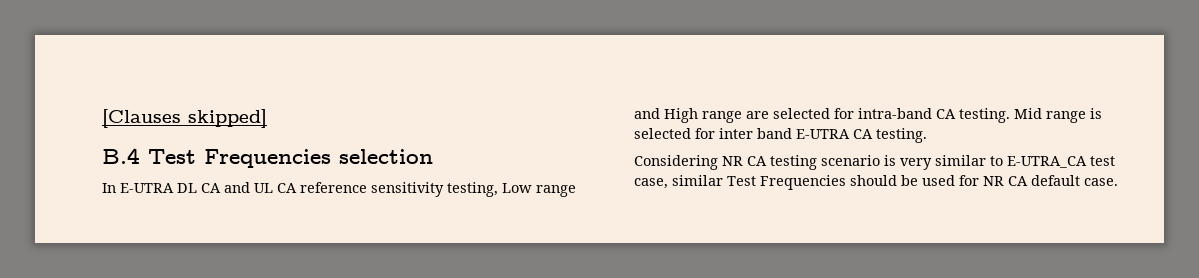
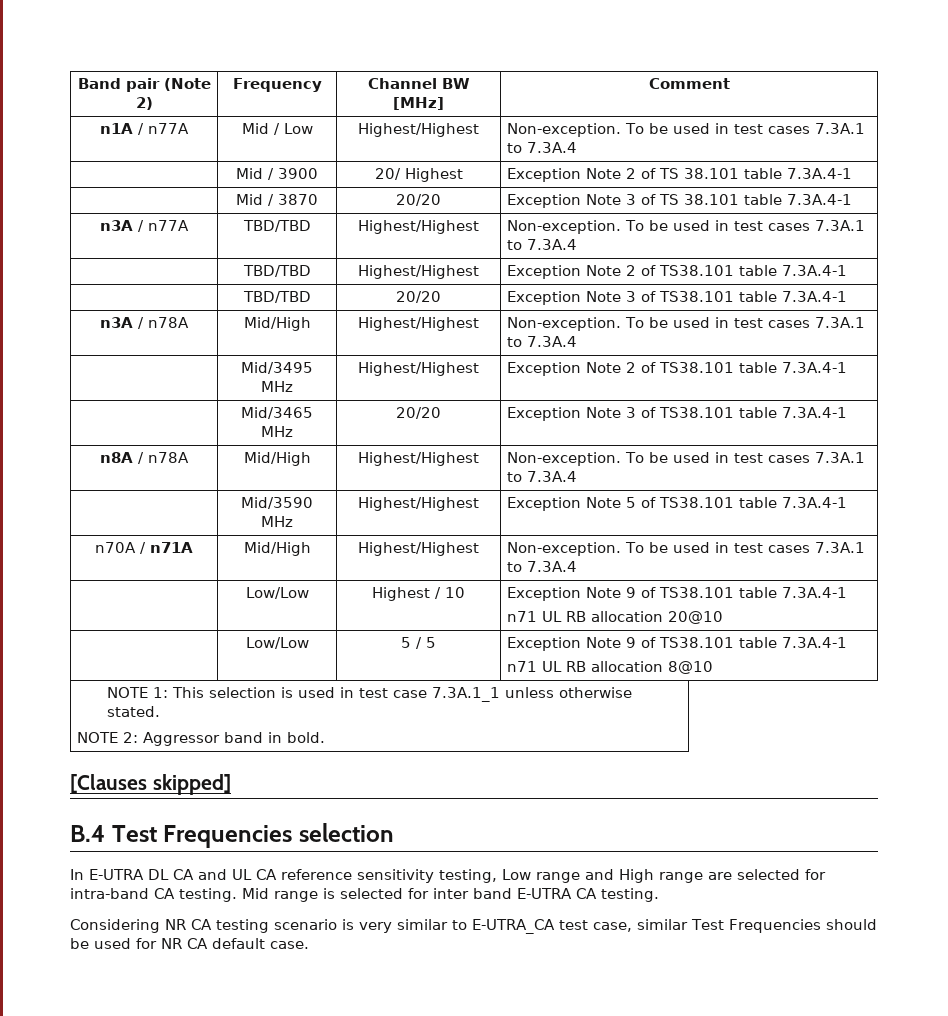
(102, 118) none -> [77,78,211,92] [135,97,153,110] [232,78,322,92] [367,78,470,89] [393,97,444,110] [648,78,730,89] [100,123,189,135] [241,123,313,135] [358,123,479,137] [506,123,865,137] [506,142,577,153] [236,168,318,180] [374,168,463,182] [506,168,852,182] [236,194,318,206] [396,194,441,206] [506,194,852,208] [100,220,189,232] [242,220,311,232] [358,220,479,234] [506,220,865,234] [506,239,577,250] [242,265,311,277] [358,265,479,279] [506,265,847,279] [242,291,311,303] [396,291,441,303] [506,291,847,305] [100,317,189,329] [243,317,311,331] [358,317,479,331] [506,317,865,331] [506,336,577,347] [241,362,313,374] [261,381,293,392] [358,362,479,376] [506,362,847,376] [241,407,313,419] [261,426,293,437] [396,407,441,419] [506,407,847,421] [100,452,189,464] [243,452,311,466] [358,452,479,466] [506,452,865,466] [506,471,577,482] [241,497,313,509] [261,516,293,527] [358,497,479,511] [506,497,847,511] [95,542,193,554] [243,542,311,556] [358,542,479,556] [506,542,865,556] [506,561,577,572] [245,587,309,599] [372,587,465,601] [506,587,847,601] [506,611,723,624] [245,637,309,649] [401,637,436,649] [506,637,847,651] [506,661,713,674] [106,687,632,702] [106,706,160,717] [76,732,325,746] Band pair (Note 2) | Frequency | Channel BW [MHz] | Comment // n1A / n77A | Mid / Low | Highest/Highest | Non-exception. To be used in test cases 7.3A.1 to 7.3A.4 // | Mid / 3900 | 20/ Highest | Exception Note 2 of TS 38.101 table 7.3A.4-1 // | Mid / 3870 | 20/20 | Exception Note 3 of TS 38.101 table 7.3A.4-1 // n3A / n77A | TBD/TBD | Highest/Highest | Non-exception. To be used in test cases 7.3A.1 to 7.3A.4 // | TBD/TBD | Highest/Highest | Exception Note 2 of TS38.101 table 7.3A.4-1 // | TBD/TBD | 20/20 | Exception Note 3 of TS38.101 table 7.3A.4-1 // n3A / n78A | Mid/High | Highest/Highest | Non-exception. To be used in test cases 7.3A.1 to 7.3A.4 // | Mid/3495 MHz | Highest/Highest | Exception Note 2 of TS38.101 table 7.3A.4-1 // | Mid/3465 MHz | 20/20 | Exception Note 3 of TS38.101 table 7.3A.4-1 // n8A / n78A | Mid/High | Highest/Highest | Non-exception. To be used in test cases 7.3A.1 to 7.3A.4 // | Mid/3590 MHz | Highest/Highest | Exception Note 5 of TS38.101 table 7.3A.4-1 // n70A / n71A | Mid/High | Highest/Highest | Non-exception. To be used in test cases 7.3A.1 to 7.3A.4 // | Low/Low | Highest / 10 | Exception Note 9 of TS38.101 table 7.3A.4-1 // n71 UL RB allocation 20@10 // | Low/Low | 5 / 5 | Exception Note 9 of TS38.101 table 7.3A.4-1 // n71 UL RB allocation 8@10 // NOTE 1: This selection is used in test case 7.3A.1_1 unless otherwise stated. // NOTE 2: Aggressor band in bold. //

